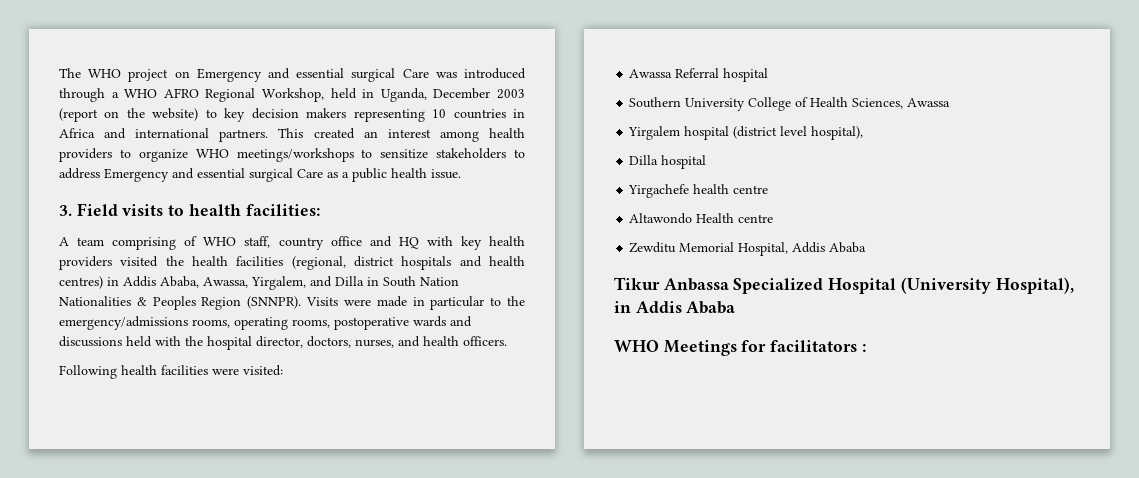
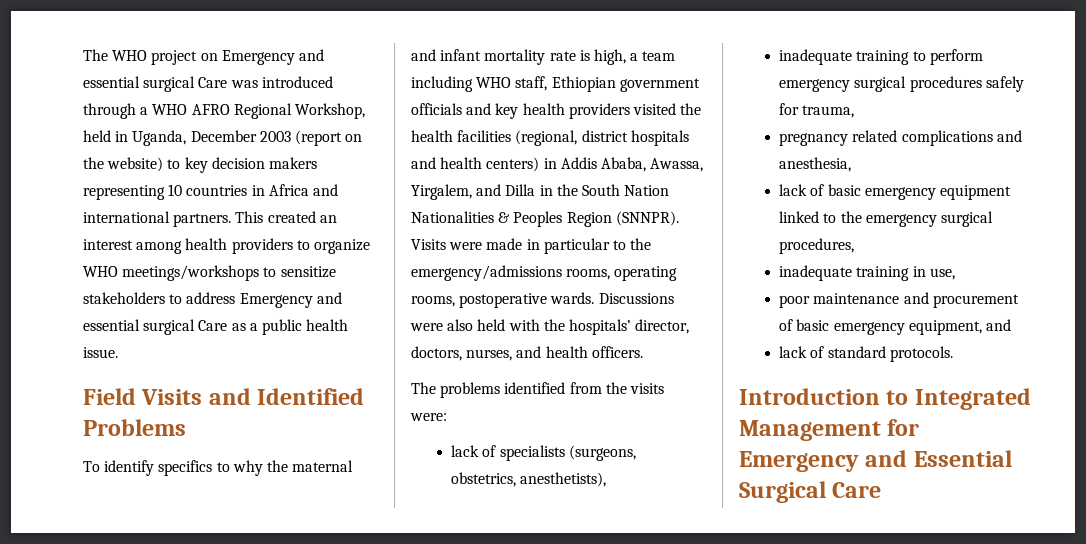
[59,203,320,216] [59,236,453,250] 3. Field visits to health facilities: // A team comprising of WHO staff, country office and HQ with -> [83,388,365,405] [83,419,186,436] [83,460,354,476] [411,49,676,65] [411,76,700,92] [411,103,492,115] Field Visits and Identified Problems // To identify specifics to why the maternal and infant mortality rate is high, a team including WHO staff, Ethiopian government officials and
[59,276,103,289] centres) -> [486,157,540,172] centers)
(379, 281) none -> [556,184,578,196] the
[413,316,472,327] [59,336,122,347] wards and discussions -> [550,292,674,304] [410,319,474,331] wards. Discussions were also
[207,336,252,350] hospital -> [568,319,631,335] hospitals’
[59,365,283,379] [629,68,769,82] [629,97,951,111] [628,126,864,140] [629,155,707,169] [628,184,769,198] [629,213,774,224] [629,242,867,256] [614,277,1074,294] [614,301,736,314] [614,340,866,356] Following health facilities were visited: // Awassa Referral hospital // Southern University College of Health Sciences, Awassa // Yirgalem hospital (district level hospital), // Dilla hospital // Yirgachefe health centre // Altawondo Health centre // Zewditu Memorial Hospital, Addis Ababa // Tikur Anbassa Specialized Hospital (University Hospital), in Addis Ababa // WHO Meetings for facilitators : -> [411,382,664,398] [410,413,447,421] [451,445,636,461] [451,472,607,487] [779,49,983,65] [779,76,1024,92] [779,103,855,118] [779,130,1022,146] [779,157,852,172] [779,184,1012,200] [779,211,994,227] [779,238,855,254] [779,265,955,281] [779,292,1019,308] [779,319,1012,335] [779,346,953,362] [739,388,1031,410] [739,419,920,441] [739,450,1012,472] [739,481,882,503] The problems identified from the visits were: // lack of specialists (surgeons, obstetrics, anesthetists), // inadequate training to perform emergency surgical procedures safely for trauma, // pregnancy related complications and anesthesia, // lack of basic emergency equipment linked to the emergency surgical procedures, // inadequate training in use, // poor maintenance and procurement of basic emergency equipment, and // lack of standard protocols. // Introduction to Integrated Management for Emergency and Essential Surgical Care

